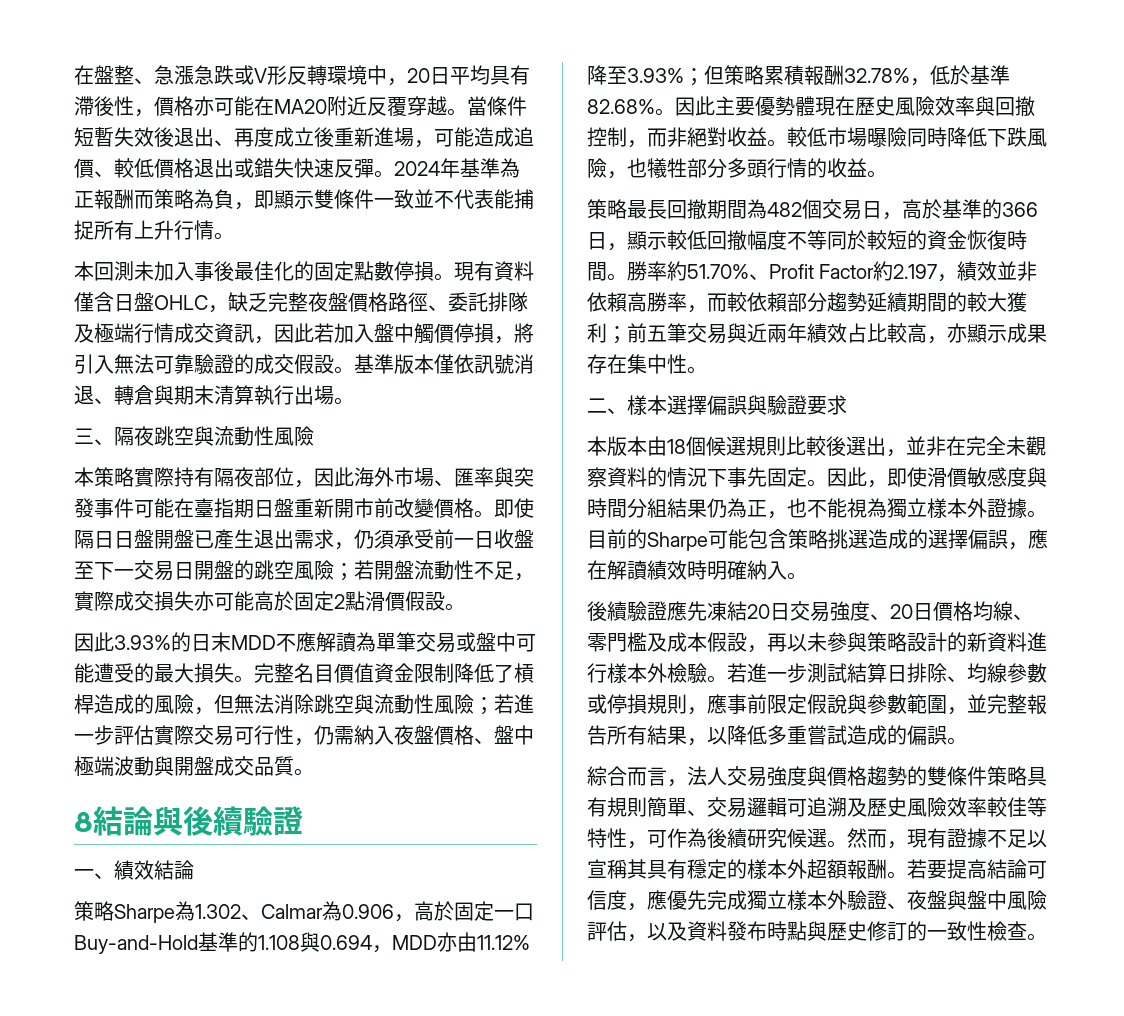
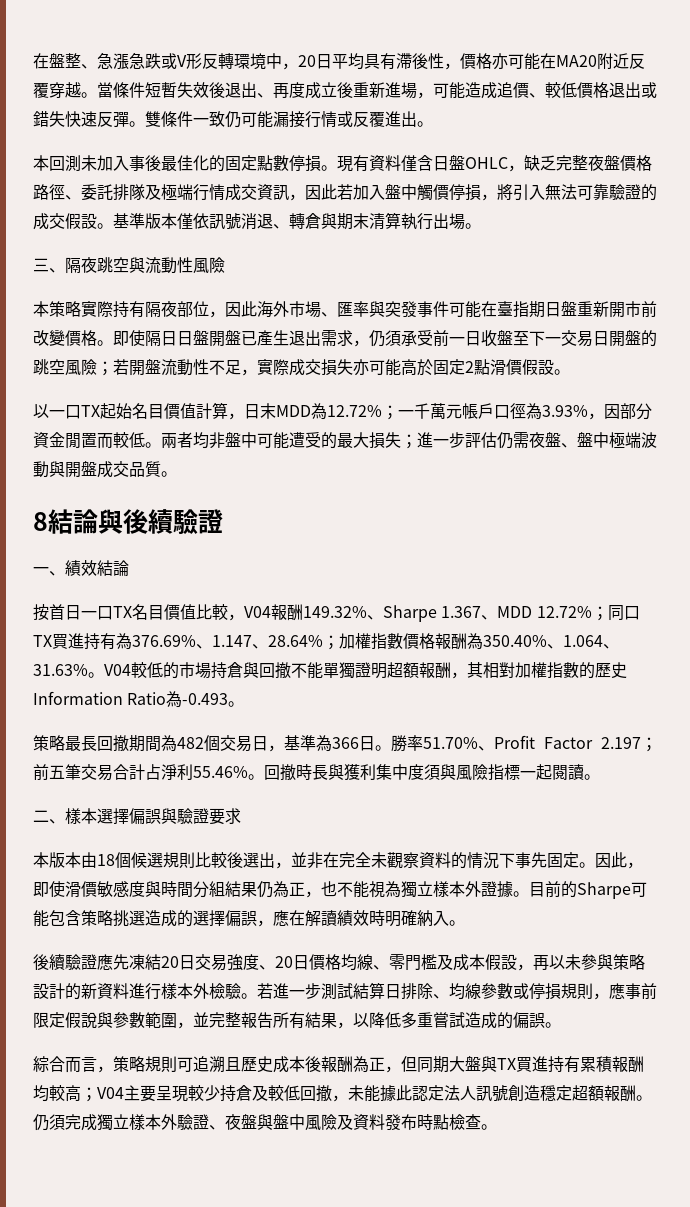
[394,158,520,178] [74,189,534,210] [74,220,214,240] 2024年基準為正報酬而策略為負，即顯示雙條件一致並不代表能捕捉所有上升行情 -> [145,111,417,128] 雙條件一致仍可能漏接行情或反覆進出
[74,632,476,653] 因此3.93%的日末MDD不應解讀為單筆交易或 -> [33,402,652,420] [33,432,225,449] 以一口TX起始名目價值計算，日末MDD為12.72%；一千萬元帳戶口徑為3.93%，因部分資金閒置而較低。兩者均非
[234,663,534,683] [74,694,534,715] [74,725,474,746] 。完整名目價值資金限制降低了槓桿造成的風險，但無法消除跳空與流動性風險；若進一步評估實際交易可行性，仍需納入夜盤價格 -> [401,432,561,449] ；進一步評估仍需夜盤
[74,901,534,923] [74,932,530,954] [587,65,1010,86] [587,96,1035,117] [587,127,1047,148] [587,158,867,179] 策略Sharpe為1.302、Calmar為0.906，高於固定一口Buy-and-Hold基準的1.108與0.694，MDD亦由11.12%降至3.93%；但策略累積報酬32.78%，低於基準82.68%。因此主要優勢體現在歷史風險效率與回撤控制，而非絕對收益。較低市場曝險同時降低下跌風險，也犧牲部分多頭行情的收益 -> [33,604,640,622] [33,633,619,650] [33,662,627,679] [33,691,229,708] 按首日一口TX名目價值比較，V04報酬149.32%、Sharpe 1.367、MDD 12.72%；同口TX買進持有為376.69%、1.147、28.64%；加權指數價格報酬為350.40%、1.064、31.63%。V04較低的市場持倉與回撤不能單獨證明超額報酬，其相對加權指數的歷史Information Ratio為-0.493
[902,199,1038,219] [587,230,1027,251] [587,261,1038,282] [587,292,1027,313] [587,323,1047,344] [587,354,687,374] 高於基準的366日，顯示較低回撤幅度不等同於較短的資金恢復時間。勝率約51.70%、Profit Factor約2.197，績效並非依賴高勝率，而較依賴部分趨勢延續期間的較大獲利；前五筆交易與近兩年績效占比較高，亦顯示成果存在集中性 -> [284,735,657,752] [33,764,584,781] 基準為366日。勝率51.70%、Profit Factor 2.197；前五筆交易合計占淨利55.46%。回撤時長與獲利集中度須與風險指標一起閱讀
[687,766,1047,787] [587,797,1047,818] [587,828,1047,849] [587,859,1047,880] [587,890,707,911] 法人交易強度與價格趨勢的雙條件策略具有規則簡單、交易邏輯可追溯及歷史風險效率較佳等特性，可作為後續研究候選。然而，現有證據不足以宣稱其具有穩定的樣本外超額報酬。若要提高結論可信度，應優先 -> [113,1056,644,1073] [33,1085,652,1102] [33,1114,65,1131] 策略規則可追溯且歷史成本後報酬為正，但同期大盤與TX買進持有累積報酬均較高；V04主要呈現較少持倉及較低回撤，未能據此認定法人訊號創造穩定超額報酬。仍須
[587,921,667,942] 評估，以 -> (337, 1122) none
[807,921,987,941] 與歷史修訂的一致性 -> (449, 1122) none

